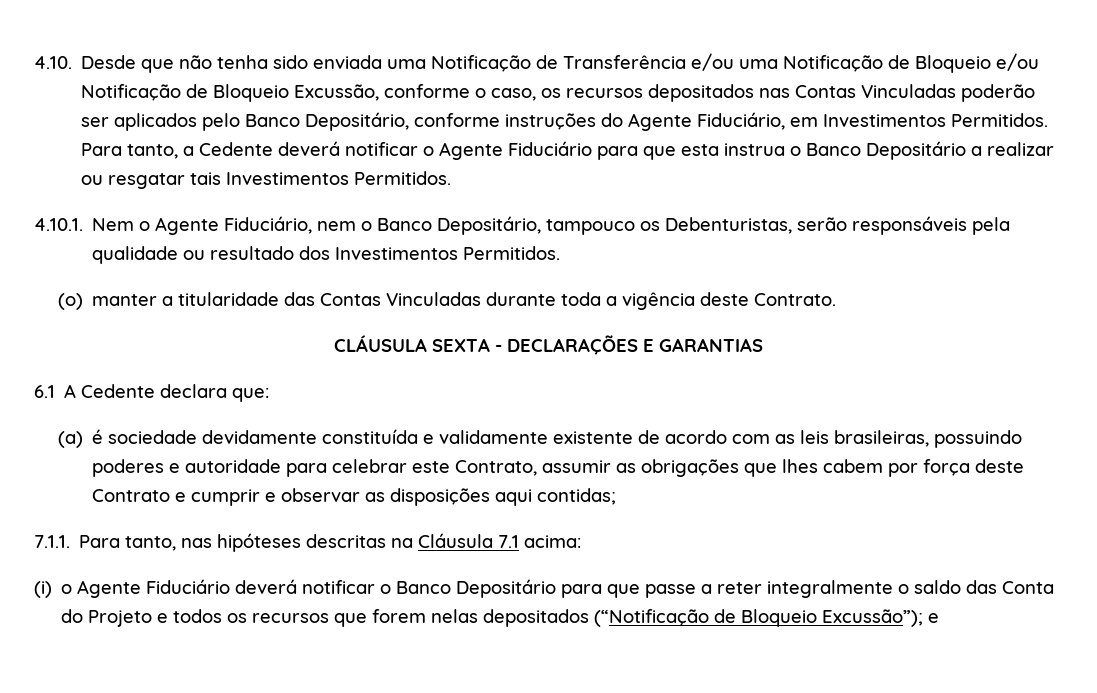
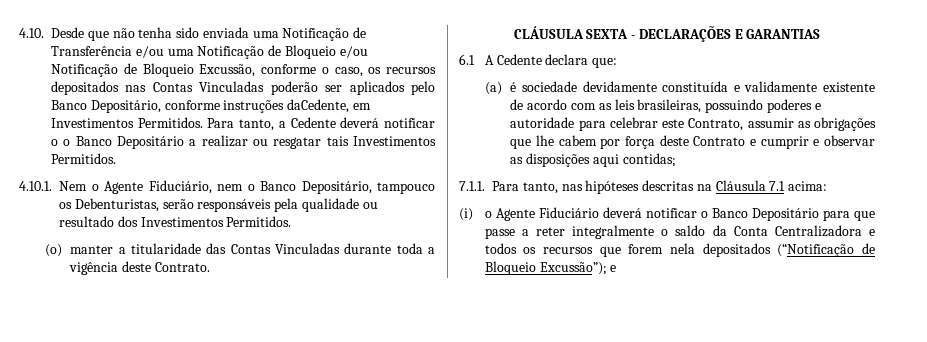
[601,112,786,131] do Agente Fiduciário, -> [287,99,350,113] daCedente,
[439,141,786,160] Agente Fiduciário para que esta instrua -> (58, 142) none
[782,459,819,473] lhes -> [536,135,555,146] lhe
[966,580,1055,594] [61,609,153,627] das Conta do Projeto -> [712,225,862,237] da Conta Centralizadora
[431,609,479,623] nelas -> [670,243,696,254] nela

